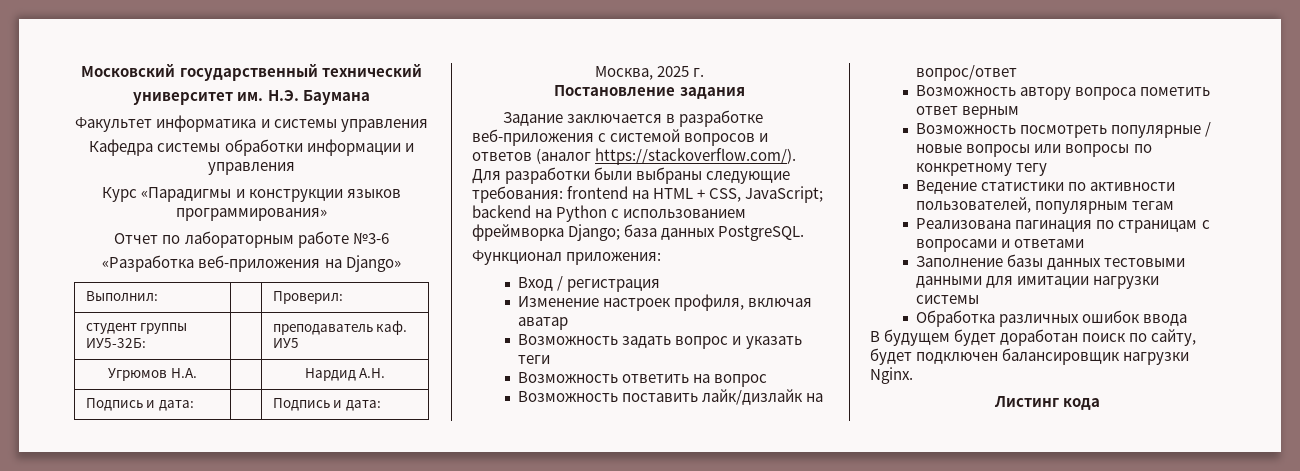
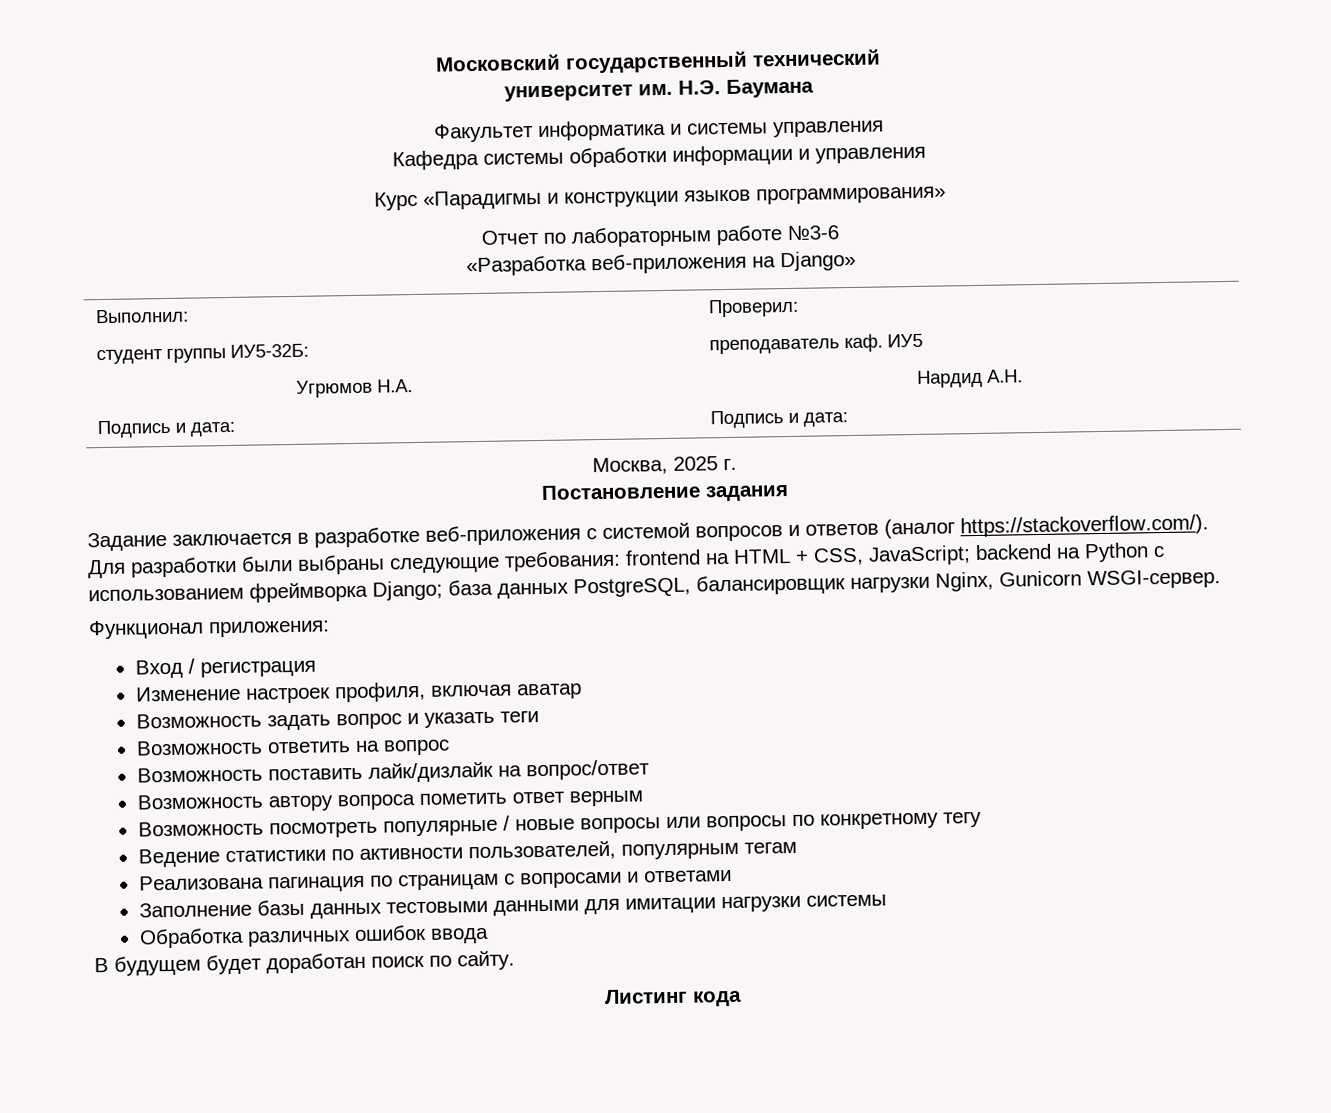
[718,225,805,241] PostgreSQL. -> [573,569,1221,598] PostgreSQL, балансировщик нагрузки Nginx, Gunicorn WSGI-сервер.
[1151,329,1197,346] [870,348,1190,365] [870,367,913,384] сайту, будет подключен балансировщик нагрузки Nginx. -> [457,950,515,971] сайту.

